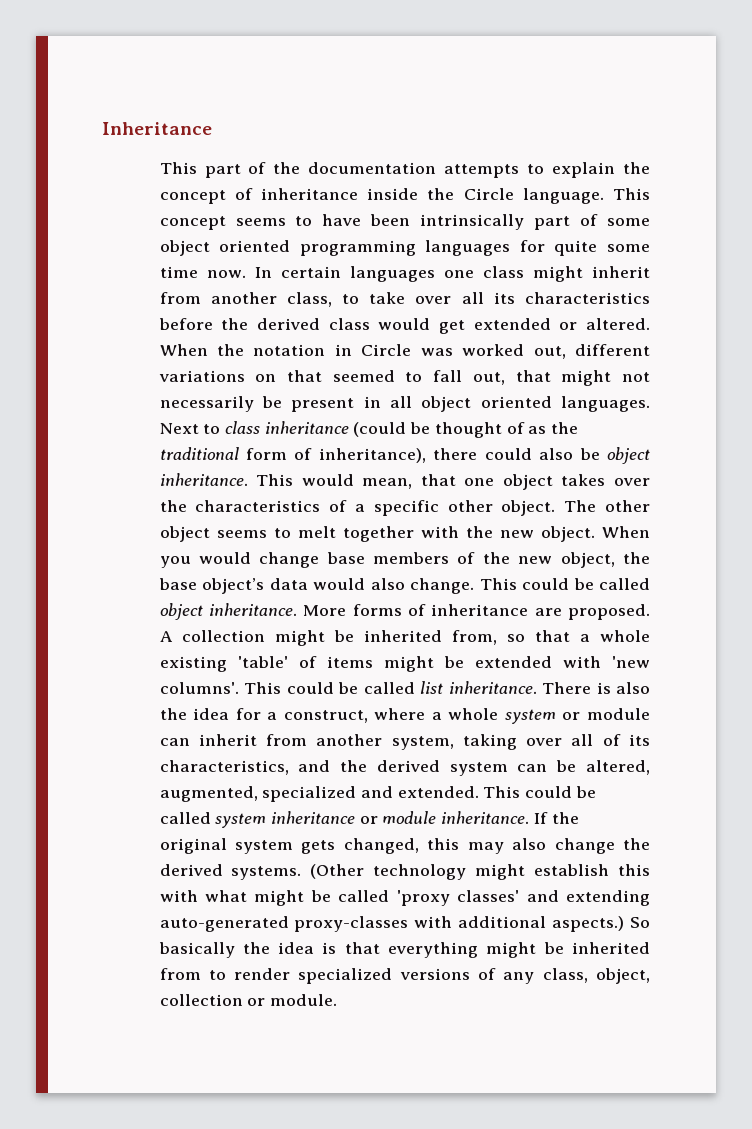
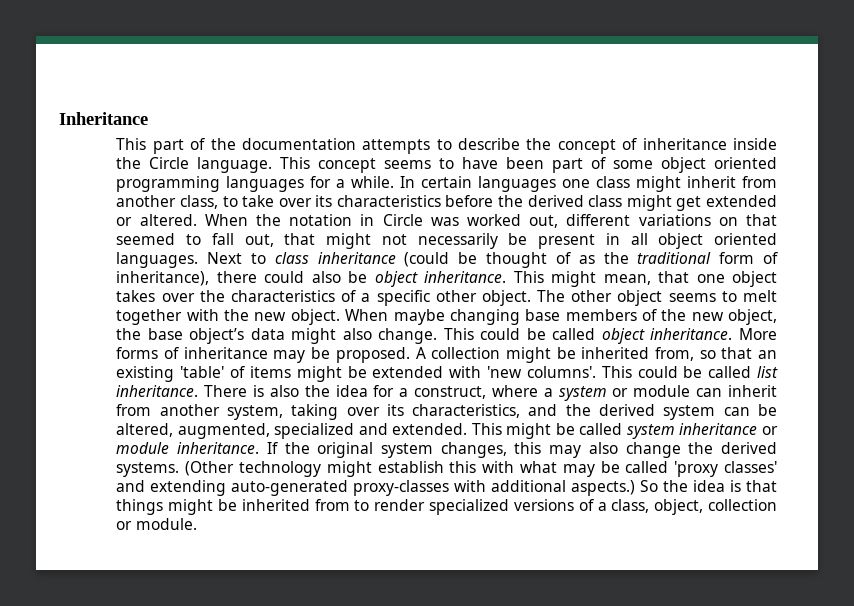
[552,162,616,178] explain -> [458,138,521,150] describe
[420,214,525,230] intrinsically -> (545, 163) none
[554,240,650,256] [159,266,246,278] quite some time now. -> [336,176,395,188] a while.
[461,292,484,304] all -> (312, 202) none
[378,318,431,330] would -> [626,195,672,211] might
[301,474,354,486] would -> [551,271,597,287] might
[159,552,320,568] you would change -> [393,309,520,325] maybe changing
[313,578,366,590] would -> [291,328,337,344] might
[534,608,562,616] are -> [273,347,331,363] may be
[579,630,650,642] a whole -> [758,350,777,359] an
[448,708,499,720] whole -> (553, 392) none
[571,734,621,746] all of -> (380, 411) none
[525,786,573,798] could -> [506,423,552,439] might
[301,838,419,854] gets changed, -> [440,442,507,458] changes,
[254,890,305,906] might -> [562,464,595,477] may
[158,942,235,958] basically -> (659, 486) none
[388,942,479,958] everything -> [116,499,164,515] things
[503,972,535,984] any -> [597,502,607,511] a

